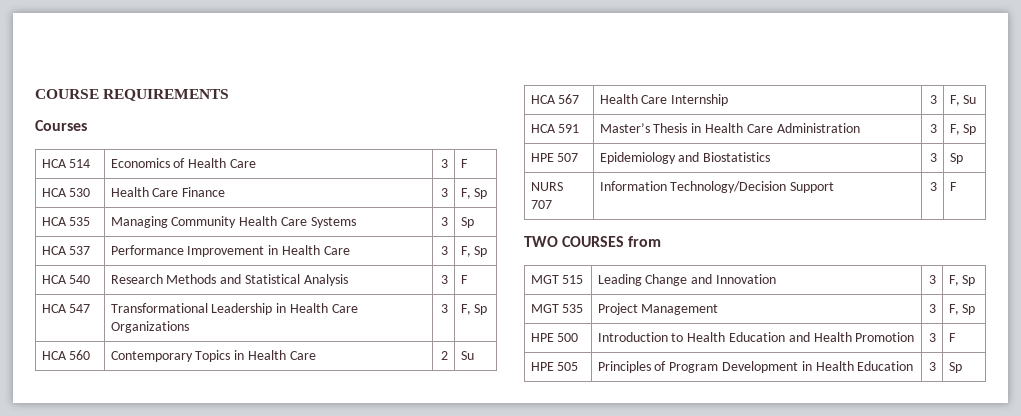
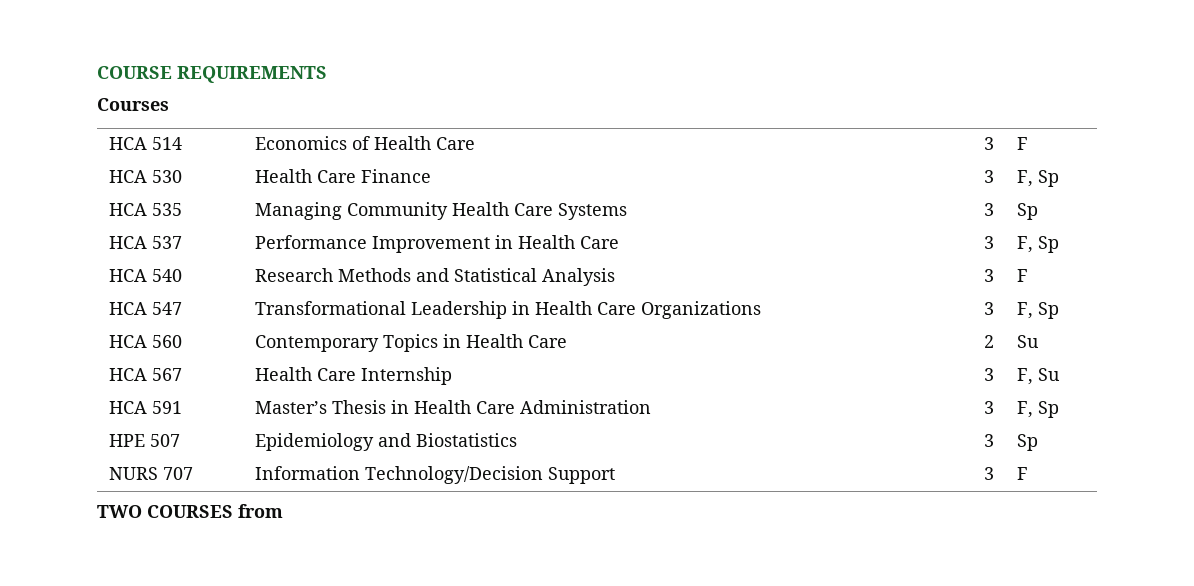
[530,275,584,284] [597,274,776,286] [929,275,937,284] [948,275,976,286] [530,304,584,313] [597,303,719,315] [929,304,937,313] [948,304,976,315] [530,333,579,342] [597,332,915,342] [929,333,937,342] [948,333,956,342] [530,362,579,371] [597,361,914,373] [929,362,937,371] [948,362,962,373] // MGT 515 | Leading Change and Innovation | 3 | F, Sp // MGT 535 | Project Management | 3 | F, Sp // HPE 500 | Introduction to Health Education and Health Promotion | 3 | F // HPE 505 | Principles of Program Development in Health Education | 3 | Sp -> (283, 511) none

